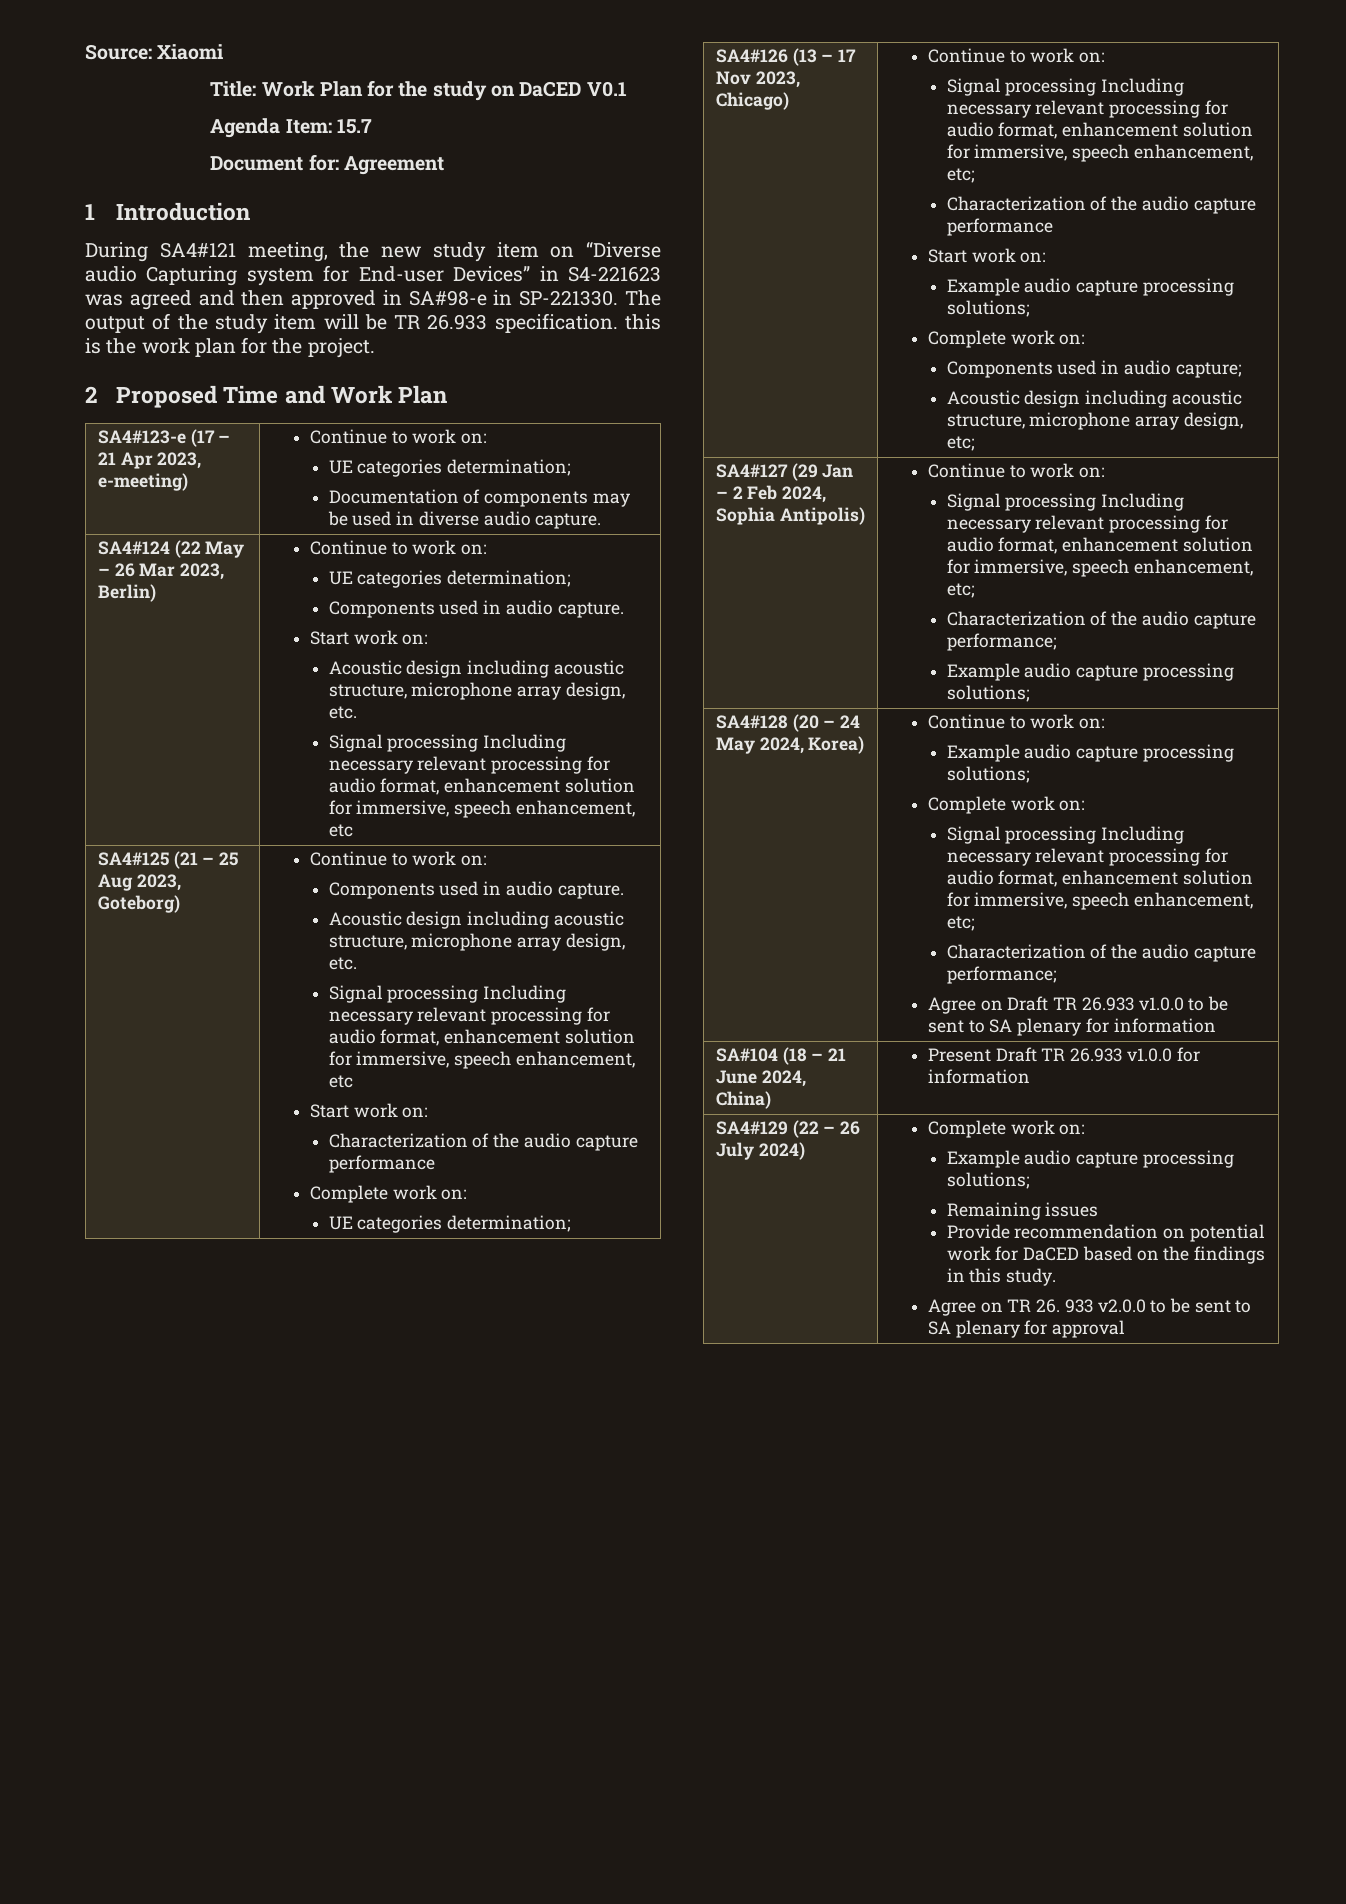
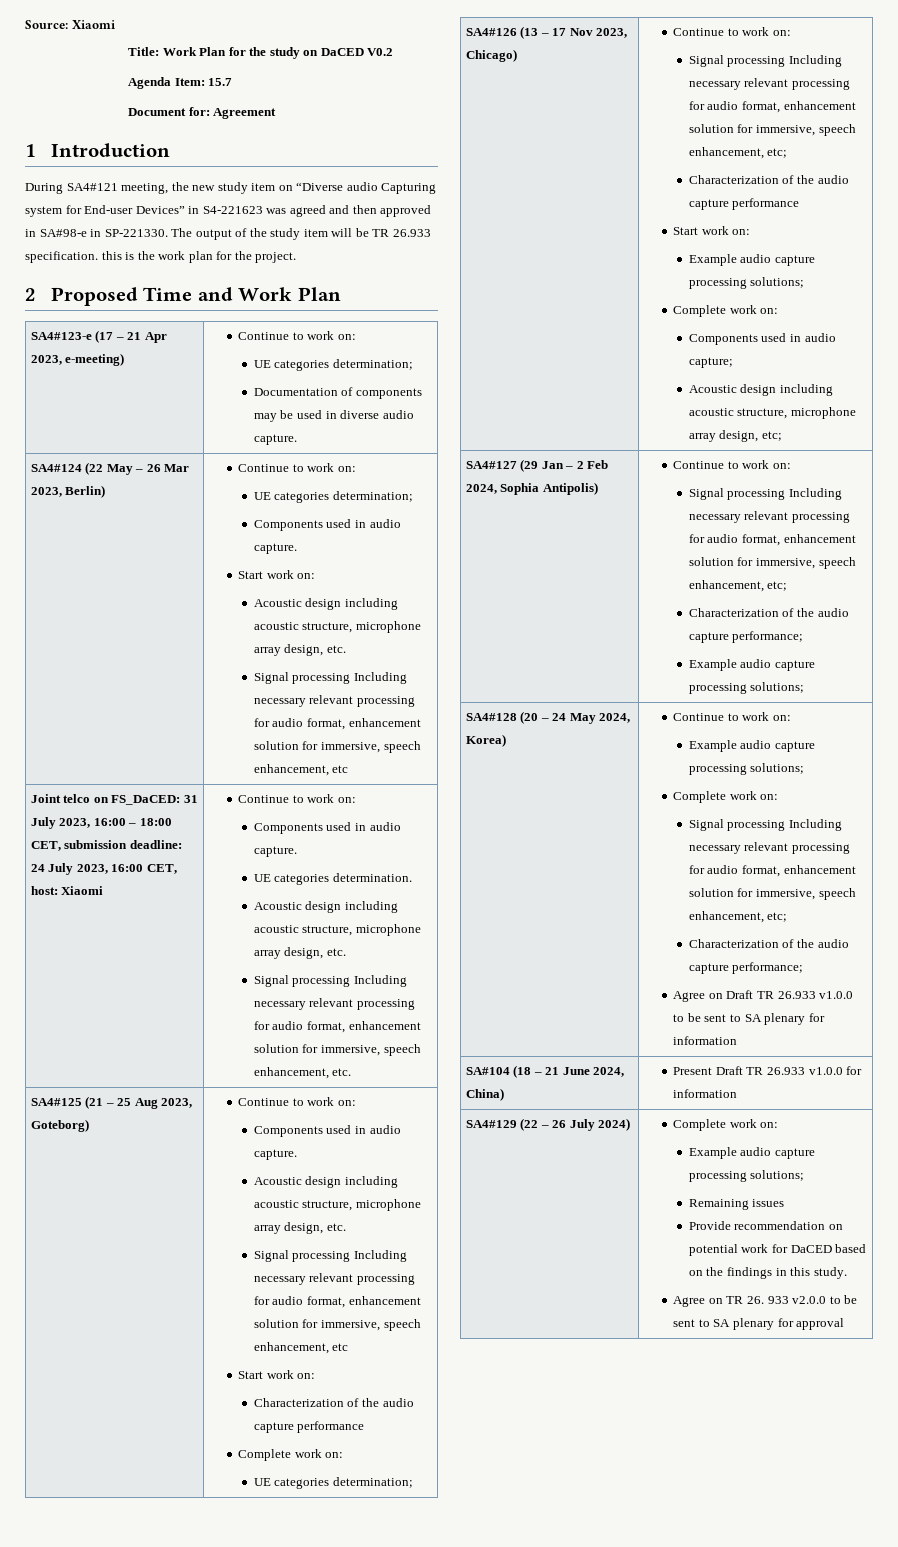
[586,81,627,97] V0.1 -> [367,48,394,56] V0.2
(353, 830) none -> [30,794,198,805] [30,817,172,829] [30,840,182,851] [30,863,177,875] [30,886,104,895] [238,794,356,803] [253,822,401,834] [253,846,297,857] [253,873,412,885] [253,901,398,913] [253,924,421,936] [253,947,346,959] [253,975,407,987] [253,998,415,1010] [253,1021,421,1033] [253,1044,421,1056] [253,1067,352,1079] // Joint telco on FS_DaCED: 31 July 2023, 16:00 – 18:00 CET, submission deadline: 24 July 2023, 16:00 CET, host: Xiaomi | Continue to work on: // Components used in audio capture. // UE categories determination. // Acoustic design including acoustic structure, microphone array design, etc. // Signal processing Including necessary relevant processing for audio format, enhancement solution for immersive, speech enhancement, etc.

